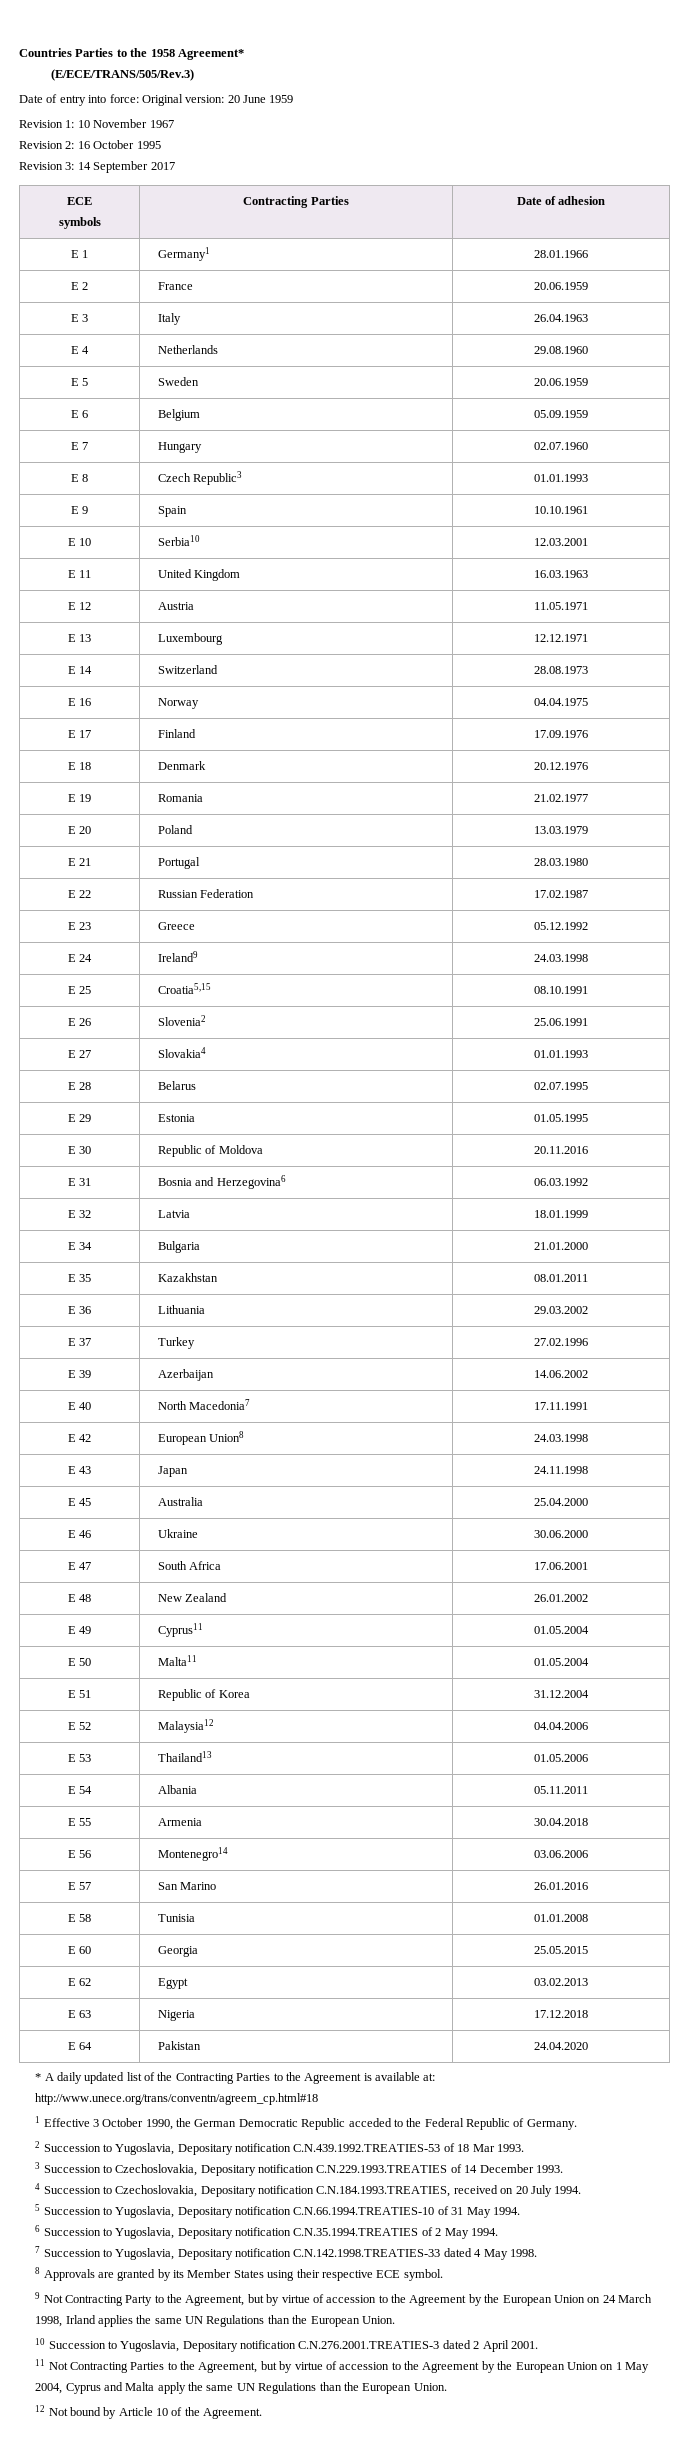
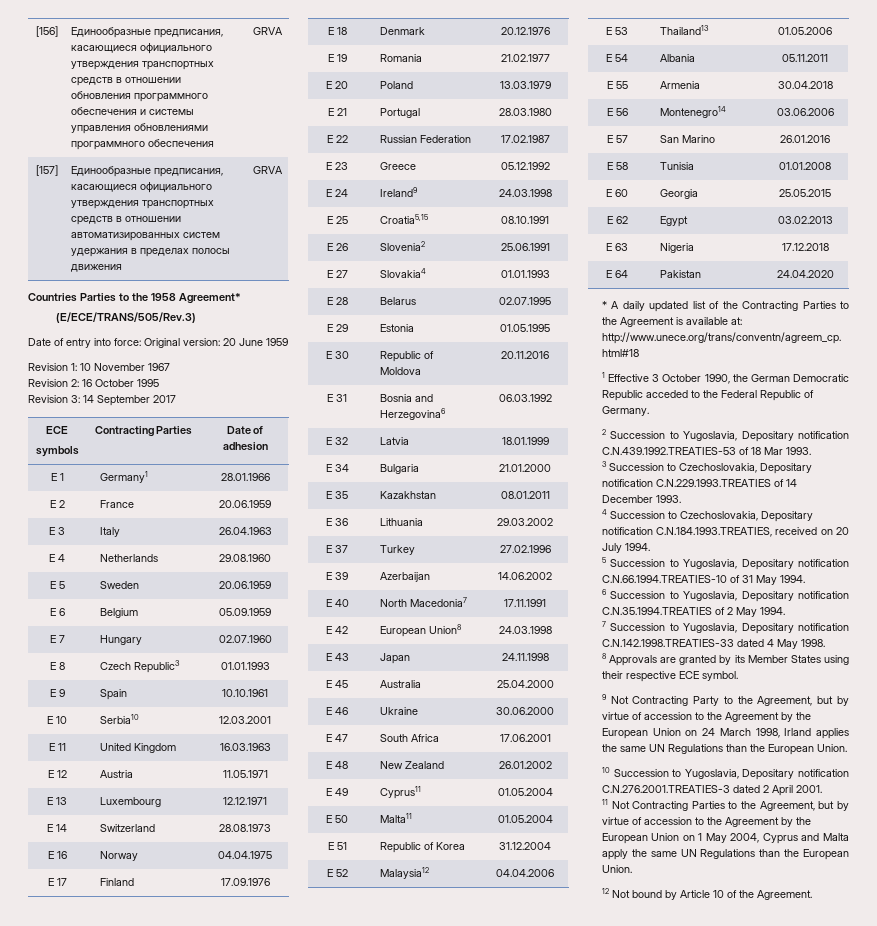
(19, 52) none -> [36,26,59,37] [70,27,223,38] [70,43,212,54] [70,61,214,70] [70,77,181,86] [70,91,208,102] [70,107,194,115] [70,123,208,134] [70,139,214,150] [253,27,284,35] [36,165,59,176] [70,166,223,177] [70,182,212,193] [70,200,214,209] [70,216,181,225] [70,232,220,241] [70,248,230,257] [70,264,122,272] [253,166,284,174] [156] | Единообразные предписания, касающиеся официального утверждения транспортных средств в отношении обновления программного обеспечения и системы управления обновлениями программного обеспечения | GRVA // [157] | Единообразные предписания, касающиеся официального утверждения транспортных средств в отношении автоматизированных систем удержания в пределах полосы движения | GRVA //

